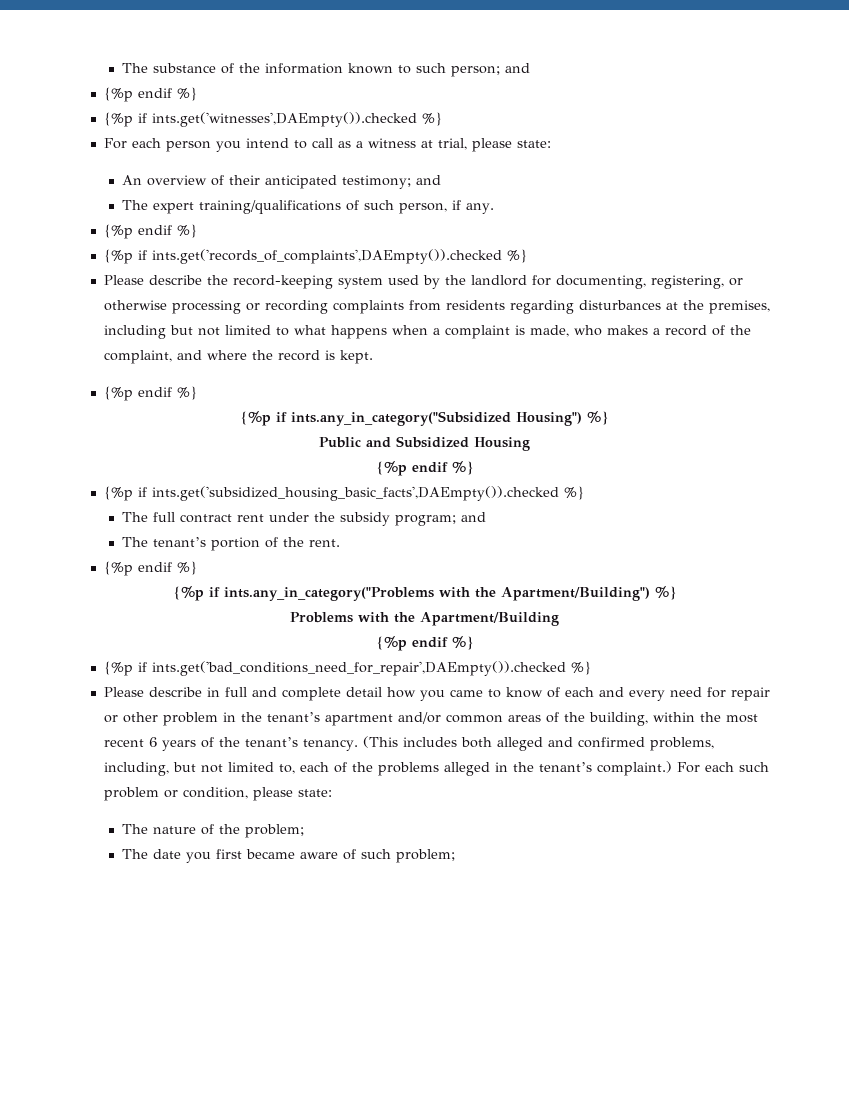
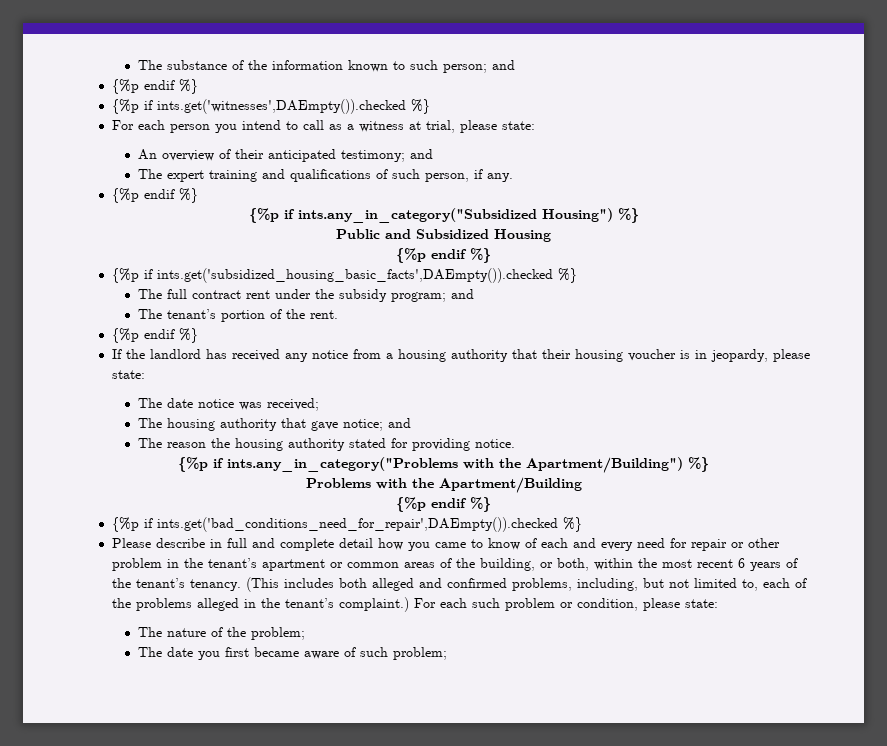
[199,200,342,214] training/qualifications -> [208,169,371,182] training and qualifications
[104,249,528,264] [104,275,744,289] [104,300,771,314] [104,325,752,339] [104,350,374,364] [104,386,198,401] // {%p if ints.get('records_of_complaints',DAEmpty()).checked %} // Please describe the record-keeping system used by the landlord for documenting, registering, or otherwise processing or recording complaints from residents regarding disturbances at the premises, including but not limited to what happens when a complaint is made, who makes a record of the complaint, and where the record is kept. // {%p endif %} -> (198, 195) none
(198, 568) none -> [111,349,810,362] [111,370,145,379] [137,398,319,411] [137,418,411,431] [137,438,515,451] // If the landlord has received any notice from a housing authority that their housing voucher is in jeopardy, please state: // The date notice was received; // The housing authority that gave notice; and // The reason the housing authority stated for providing notice.
[398,712,442,724] and/or -> [329,562,343,568] or
(649, 719) none -> [539,558,589,571] or both,

